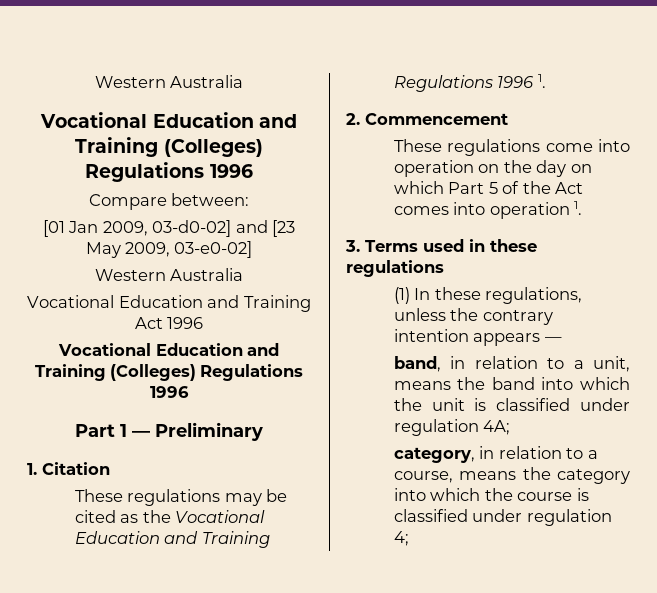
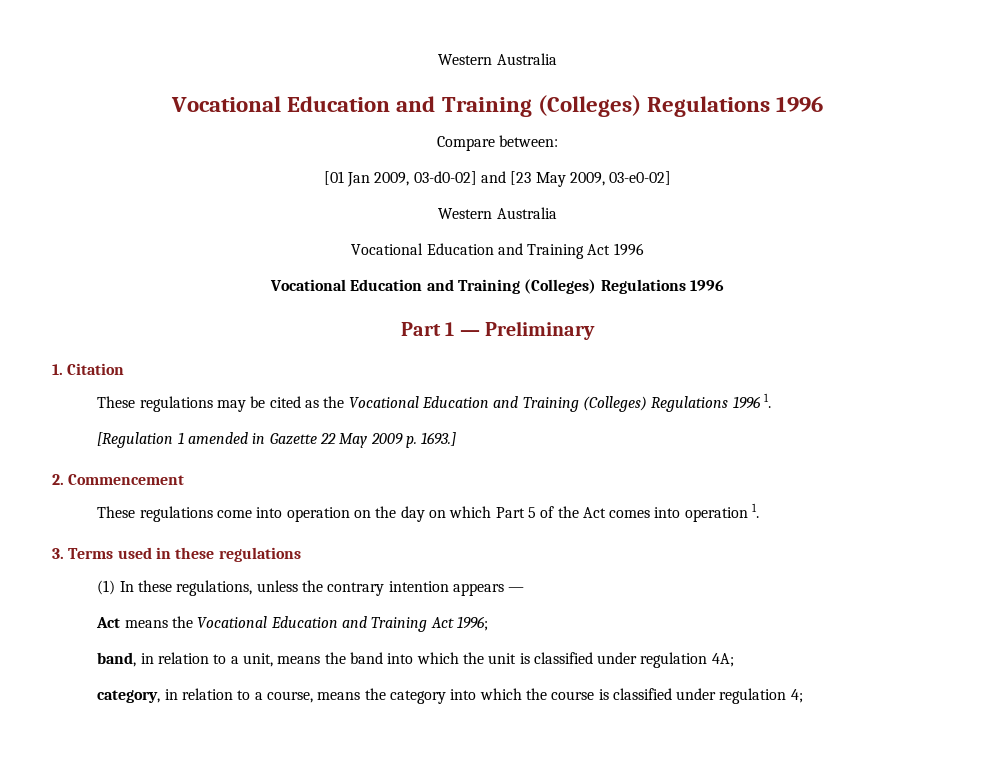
(270, 539) none -> [582,396,647,412] (Colleges)
(546, 81) none -> [97,432,457,448] // [Regulation 1 amended in Gazette 22 May 2009 p. 1693.]
(562, 339) none -> [96,616,488,632] // Act means the Vocational Education and Training Act 1996;

